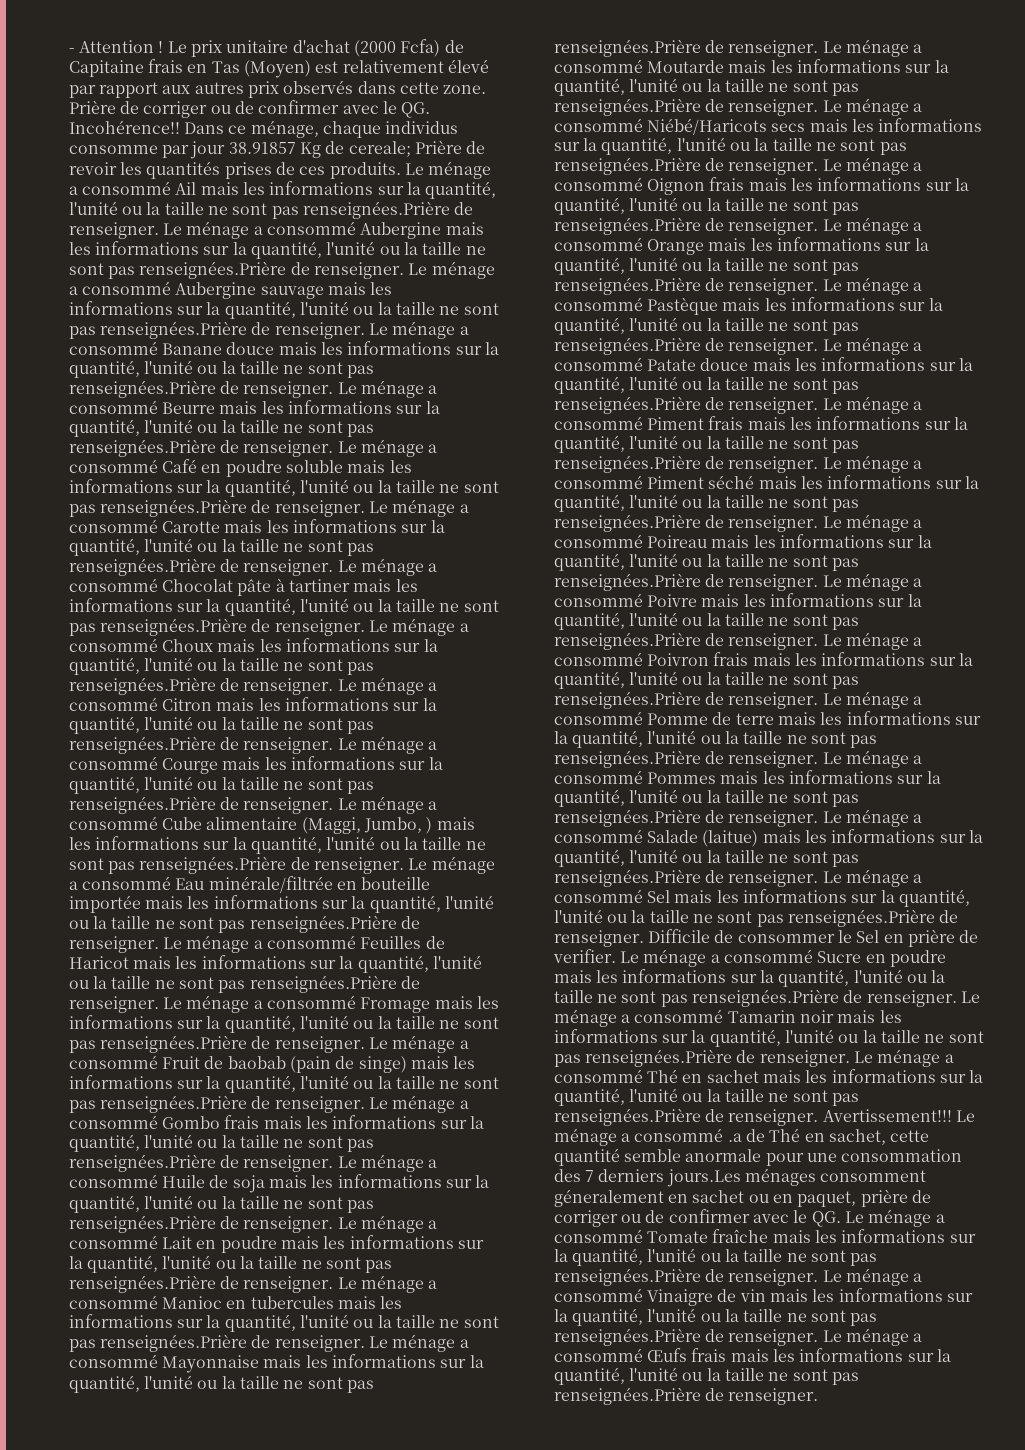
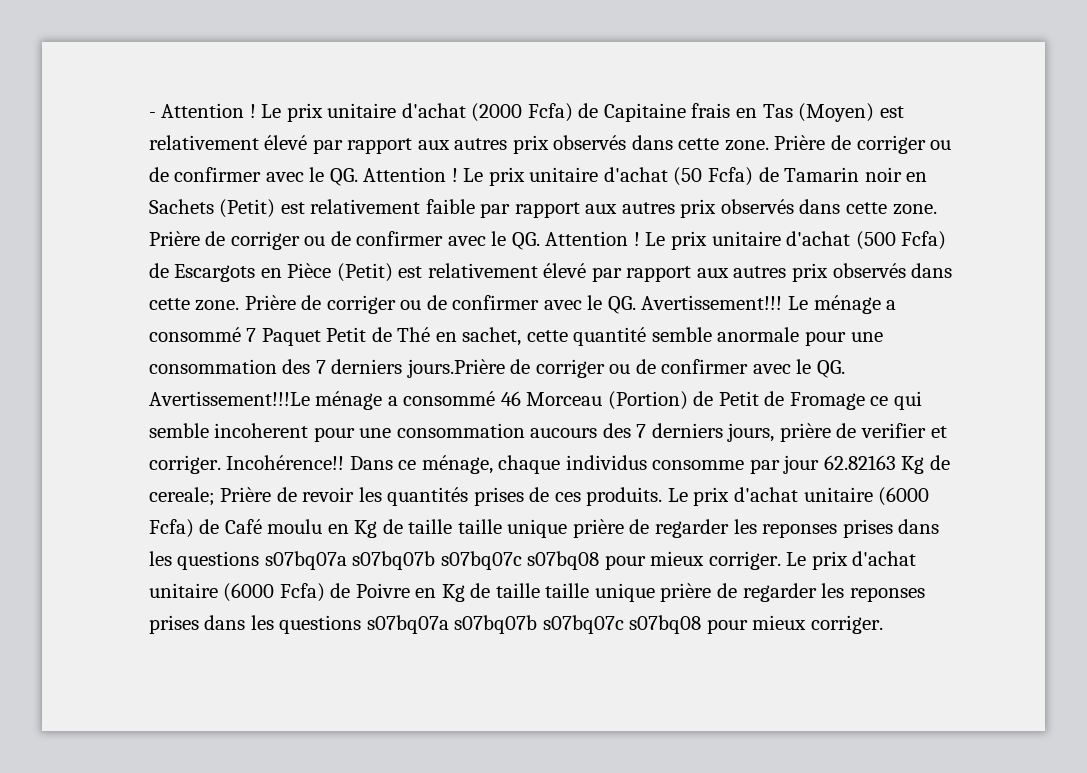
[68,120,459,138] [68,140,486,159] [68,161,492,179] [68,181,497,199] [68,201,474,219] [68,221,484,239] [68,241,486,259] [68,261,495,279] [68,281,393,299] [68,301,499,319] [68,321,469,339] [68,341,499,355] [68,360,374,378] [68,380,438,398] [68,400,440,414] [68,419,374,437] [68,439,438,457] [68,459,412,477] [68,479,499,497] [68,499,469,517] [68,519,445,533] [68,538,374,556] [68,558,438,576] [68,578,418,596] [68,598,499,616] [68,618,469,636] [68,638,438,652] [68,657,374,675] [68,677,438,695] [68,697,437,711] [68,716,374,734] [68,736,438,754] [68,756,443,774] [68,776,374,794] [68,796,438,814] [68,816,475,834] [68,836,486,854] [68,856,495,874] [68,876,431,893] [68,895,494,913] [68,915,420,933] [68,935,445,953] [68,955,482,973] [68,975,420,993] [68,995,499,1013] [68,1015,499,1033] [68,1035,469,1053] [68,1055,476,1073] [68,1075,499,1093] [68,1095,469,1113] [68,1115,484,1129] [68,1134,374,1152] [68,1154,438,1172] [68,1174,490,1193] [68,1195,374,1213] [68,1215,438,1233] [68,1235,484,1253] [68,1255,393,1273] [68,1275,438,1293] [68,1295,403,1309] [68,1314,499,1332] [68,1334,469,1352] [68,1354,484,1373] [68,1375,374,1393] [553,39,923,57] [553,59,949,73] [553,78,859,96] [553,98,923,116] [553,118,983,135] [553,137,907,155] [553,157,923,175] [553,177,969,195] [553,197,859,215] [553,217,923,235] [553,237,929,255] [553,257,859,275] [553,277,923,295] [553,297,943,315] [553,317,859,335] [553,337,923,355] [553,357,973,371] [553,376,859,394] [553,396,923,414] [553,416,968,430] [553,435,859,453] [553,455,923,473] [553,475,979,489] [553,494,859,512] [553,514,923,532] [553,534,932,548] [553,553,859,571] [553,573,923,591] [553,593,922,607] [553,612,859,630] [553,632,923,650] [553,652,973,666] [553,671,859,689] [553,691,923,709] [553,711,981,725] [553,730,878,748] [553,750,923,768] [553,770,941,784] [553,789,859,807] [553,809,923,827] [553,829,983,847] [553,849,859,867] [553,869,923,887] [553,889,970,907] [553,909,959,927] [553,929,979,947] [552,949,946,967] [553,969,946,987] [553,989,980,1007] [553,1009,902,1027] [553,1029,984,1047] [553,1049,954,1067] [553,1069,984,1083] [553,1088,859,1106] [553,1108,819,1126] Incohérence!! Dans ce ménage, chaque individus consomme par jour 38.91857 Kg de cereale; Prière de revoir les quantités prises de ces produits. Le ménage a consommé Ail mais les informations sur la quantité, l'unité ou la taille ne sont pas renseignées.Prière de renseigner. Le ménage a consommé Aubergine mais les informations sur la quantité, l'unité ou la taille ne sont pas renseignées.Prière de renseigner. Le ménage a consommé Aubergine sauvage mais les informations sur la quantité, l'unité ou la taille ne sont pas renseignées.Prière de renseigner. Le ménage a consommé Banane douce mais les informations sur la quantité, l'unité ou la taille ne sont pas renseignées.Prière de renseigner. Le ménage a consommé Beurre mais les informations sur la quantité, l'unité ou la taille ne sont pas renseignées.Prière de renseigner. Le ménage a consommé Café en poudre soluble mais les informations sur la quantité, l'unité ou la taille ne sont pas renseignées.Prière de renseigner. Le ménage a consommé Carotte mais les informations sur la quantité, l'unité ou la taille ne sont pas renseignées.Prière de renseigner. Le ménage a consommé Chocolat pâte à tartiner mais les informations sur la quantité, l'unité ou la taille ne sont pas renseignées.Prière de renseigner. Le ménage a consommé Choux mais les informations sur la quantité, l'unité ou la taille ne sont pas renseignées.Prière de renseigner. Le ménage a consommé Citron mais les informations sur la quantité, l'unité ou la taille ne sont pas renseignées.Prière de renseigner. Le ménage a consommé Courge mais les informations sur la quantité, l'unité ou la taille ne sont pas renseignées.Prière de renseigner. Le ménage a consommé Cube alimentaire (Maggi, Jumbo, ) mais les informations sur la quantité, l'unité ou la taille ne sont pas renseignées.Prière de renseigner. Le ménage a consommé Eau minérale/filtrée en bouteille importée mais les informations sur la quantité, l'unité ou la taille ne sont pas renseignées.Prière de renseigner. Le ménage a consommé Feuilles de Haricot mais les informations sur la quantité, l'unité ou la taille ne sont pas renseignées.Prière de renseigner. Le ménage a consommé Fromage mais les informations sur la quantité, l'unité ou la taille ne sont pas renseignées.Prière de renseigner. Le ménage a consommé Fruit de baobab (pain de singe) mais les informations sur la quantité, l'unité ou la taille ne sont pas renseignées.Prière de renseigner. Le ménage a consommé Gombo frais mais les informations sur la quantité, l'unité ou la taille ne sont pas renseignées.Prière de renseigner. Le ménage a consommé Huile de soja mais les informations sur la quantité, l'unité ou la taille ne sont pas renseignées.Prière de renseigner. Le ménage a consommé Lait en poudre mais les informations sur la quantité, l'unité ou la taille ne sont pas renseignées.Prière de renseigner. Le ménage a consommé Manioc en tubercules mais les informations sur la quantité, l'unité ou la taille ne sont pas renseignées.Prière de renseigner. Le ménage a consommé Mayonnaise mais les informations sur la quantité, l'unité ou la taille ne sont pas renseignées.Prière de renseigner. Le ménage a consommé Moutarde mais les informations sur la quantité, l'unité ou la taille ne sont pas renseignées.Prière de renseigner. Le ménage a consommé Niébé/Haricots secs mais les informations sur la quantité, l'unité ou la taille ne sont pas renseignées.Prière de renseigner. Le ménage a consommé Oignon frais mais les informations sur la quantité, l'unité ou la taille ne sont pas renseignées.Prière de renseigner. Le ménage a consommé Orange mais les informations sur la quantité, l'unité ou la taille ne sont pas renseignées.Prière de renseigner. Le ménage a consommé Pastèque mais les informations sur la quantité, l'unité ou la taille ne sont pas renseignées.Prière de renseigner. Le ménage a consommé Patate douce mais les informations sur la quantité, l'unité ou la taille ne sont pas renseignées.Prière de renseigner. Le ménage a consommé Piment frais mais les informations sur la quantité, l'unité ou la taille ne sont pas renseignées.Prière de renseigner. Le ménage a consommé Piment séché mais les informations sur la quantité, l'unité ou la taille ne sont pas renseignées.Prière de renseigner. Le ménage a consommé Poireau mais les informations sur la quantité, l'unité ou la taille ne sont pas renseignées.Prière de renseigner. Le ménage a consommé Poivre mais les informations sur la quantité, l'unité ou la taille ne sont pas renseignées.Prière de renseigner. Le ménage a consommé Poivron frais mais les informations sur la quantité, l'unité ou la taille ne sont pas renseignées.Prière de renseigner. Le ménage a consommé Pomme de terre mais les informations sur la quantité, l'unité ou la taille ne sont pas renseignées.Prière de renseigner. Le ménage a consommé Pommes mais les informations sur la quantité, l'unité ou la taille ne sont pas renseignées.Prière de renseigner. Le ménage a consommé Salade (laitue) mais les informations sur la quantité, l'unité ou la taille ne sont pas renseignées.Prière de renseigner. Le ménage a consommé Sel mais les informations sur la quantité, l'unité ou la taille ne sont pas renseignées.Prière de renseigner. Difficile de consommer le Sel en prière de verifier. Le ménage a consommé Sucre en poudre mais les informations sur la quantité, l'unité ou la taille ne sont pas renseignées.Prière de renseigner. Le ménage a consommé Tamarin noir mais les informations sur la quantité, l'unité ou la taille ne sont pas renseignées.Prière de renseigner. Le ménage a consommé Thé en sachet mais les informations sur la quantité, l'unité ou la taille ne sont pas renseignées.Prière de renseigner. -> [363,167,928,186] [148,199,937,218] [148,231,947,250] [148,263,953,282] [148,295,636,314] Attention ! Le prix unitaire d'achat (50 Fcfa) de Tamarin noir en Sachets (Petit) est relativement faible par rapport aux autres prix observés dans cette zone. Prière de corriger ou de confirmer avec le QG. Attention ! Le prix unitaire d'achat (500 Fcfa) de Escargots en Pièce (Petit) est relativement élevé par rapport aux autres prix observés dans cette zone. Prière de corriger ou de confirmer avec le QG.
[727,1133,742,1142] .a -> [246,327,367,346] 7 Paquet Petit
[666,1168,927,1187] [553,1189,931,1207] [553,1209,945,1227] [553,1229,976,1243] [553,1248,878,1266] [553,1268,923,1286] [553,1288,973,1306] [553,1308,878,1326] [553,1328,923,1346] [553,1348,951,1363] [553,1367,859,1385] [553,1387,819,1405] jours.Les ménages consomment géneralement en sachet ou en paquet, prière de corriger ou de confirmer avec le QG. Le ménage a consommé Tomate fraîche mais les informations sur la quantité, l'unité ou la taille ne sont pas renseignées.Prière de renseigner. Le ménage a consommé Vinaigre de vin mais les informations sur la quantité, l'unité ou la taille ne sont pas renseignées.Prière de renseigner. Le ménage a consommé Œufs frais mais les informations sur la quantité, l'unité ou la taille ne sont pas renseignées.Prière de renseigner. -> [406,359,845,378] [148,391,922,410] [148,423,947,442] [148,455,950,474] [148,487,930,506] [148,519,940,538] [148,551,917,570] [148,583,925,602] [148,615,883,634] jours.Prière de corriger ou de confirmer avec le QG. Avertissement!!!Le ménage a consommé 46 Morceau (Portion) de Petit de Fromage ce qui semble incoherent pour une consommation aucours des 7 derniers jours, prière de verifier et corriger. Incohérence!! Dans ce ménage, chaque individus consomme par jour 62.82163 Kg de cereale; Prière de revoir les quantités prises de ces produits. Le prix d'achat unitaire (6000 Fcfa) de Café moulu en Kg de taille taille unique prière de regarder les reponses prises dans les questions s07bq07a s07bq07b s07bq07c s07bq08 pour mieux corriger. Le prix d'achat unitaire (6000 Fcfa) de Poivre en Kg de taille taille unique prière de regarder les reponses prises dans les questions s07bq07a s07bq07b s07bq07c s07bq08 pour mieux corriger.

